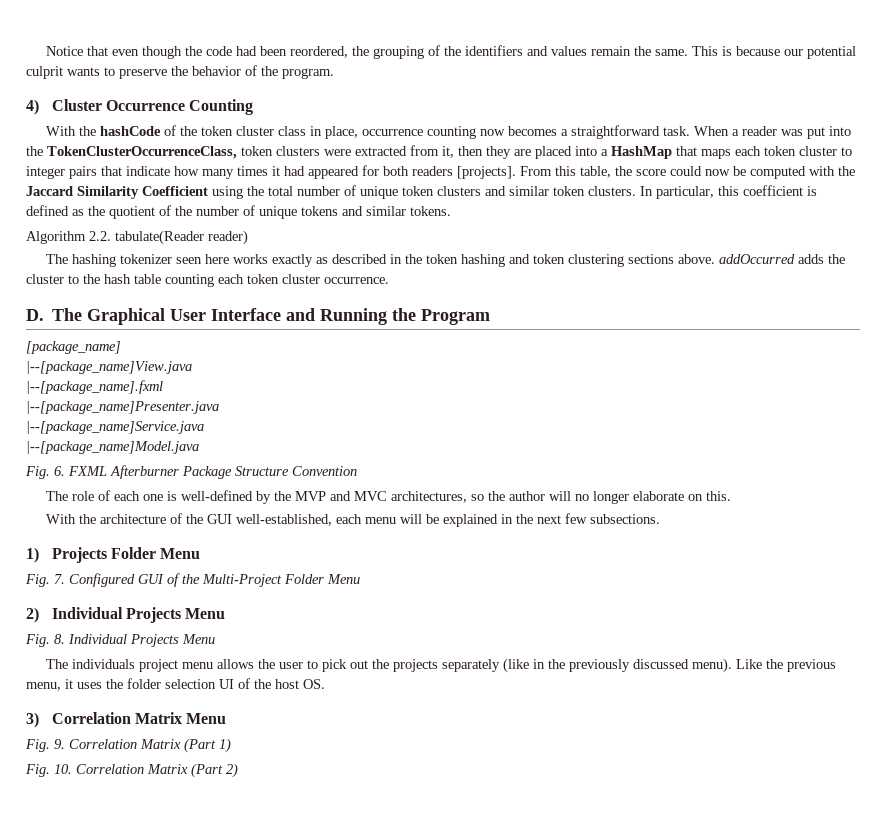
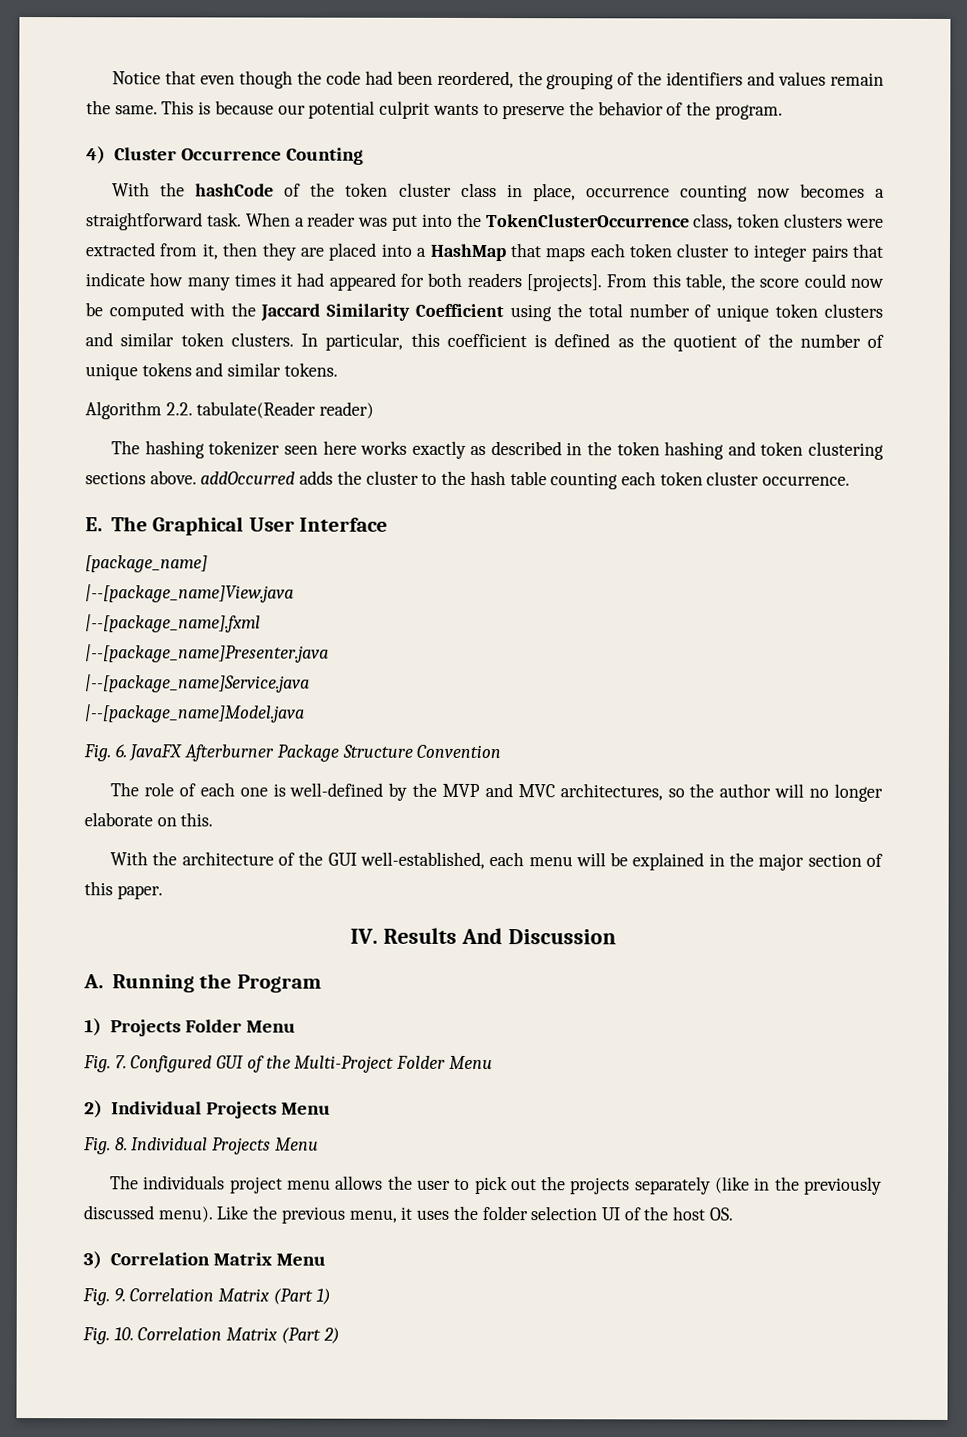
[47,146,237,159] TokenClusterOccurrenceClass, -> [485,213,734,231] TokenClusterOccurrence class,
[26,309,44,321] D. -> [85,517,103,532] E.
[285,308,490,325] and Running the Program -> (389, 524) none
[68,466,107,476] FXML -> [128,744,183,762] JavaFX
[536,513,660,524] next few subsections. -> [758,853,884,871] [84,881,163,900] [350,927,616,945] [83,973,322,993] major section of this paper. // IV. Results And Discussion // A. Running the Program

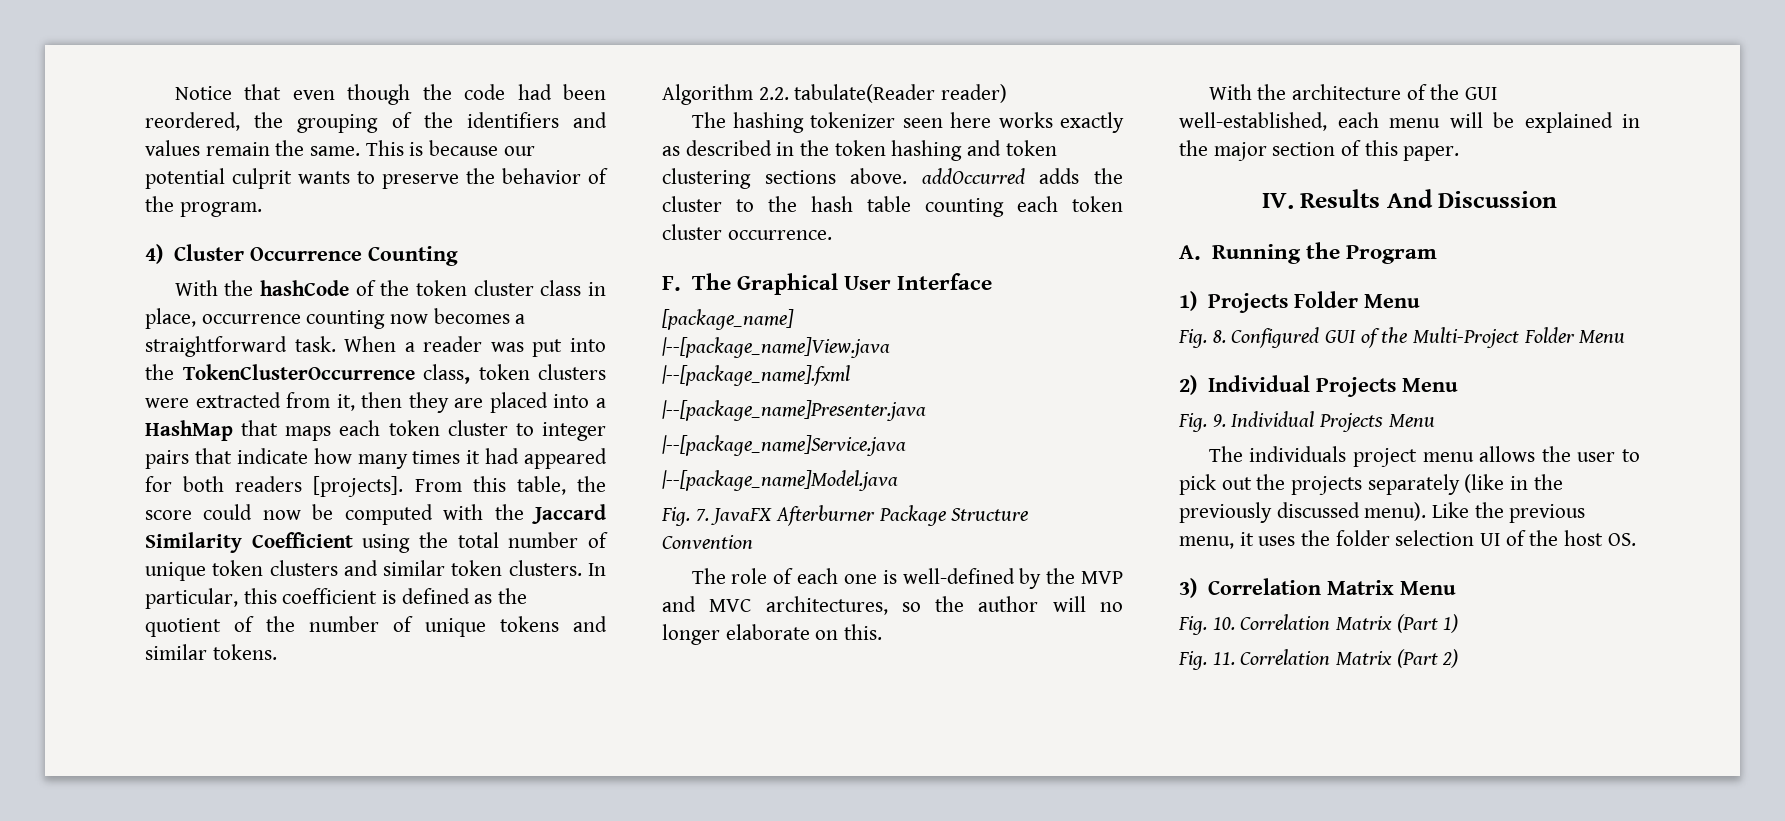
[85,517,103,532] E. -> [662,276,681,291] F.
[114,744,127,758] 6. -> [695,509,709,521] 7.
[114,1055,127,1069] 7. -> [1212,330,1226,343] 8.
[114,1137,128,1151] 8. -> [1212,414,1226,427] 9.
[113,1288,126,1302] 9. -> [1212,617,1235,630] 10.
[113,1327,134,1341] 10. -> [1212,652,1235,665] 11.

